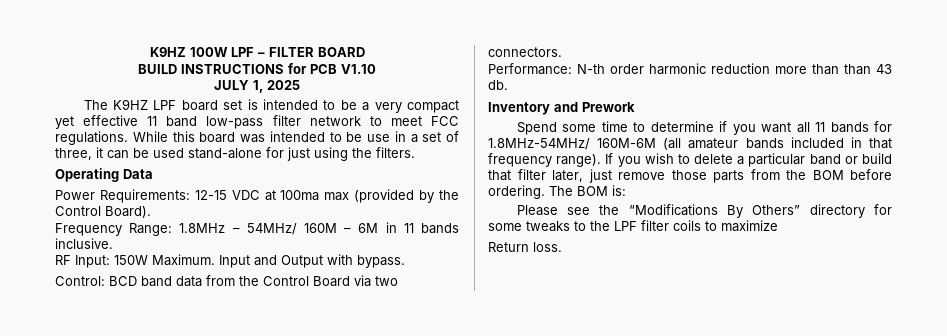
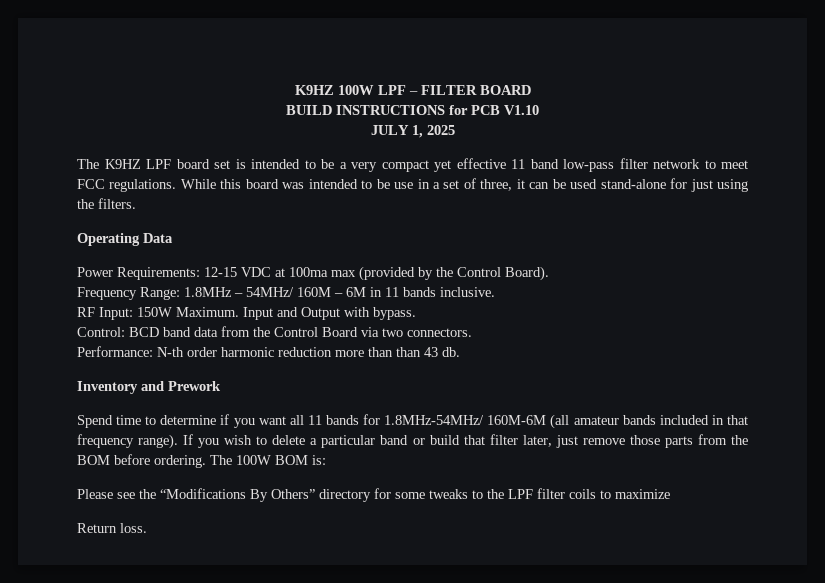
[562,124,597,132] some -> (113, 421) none
(573, 191) none -> [236,455,271,465] 100W

